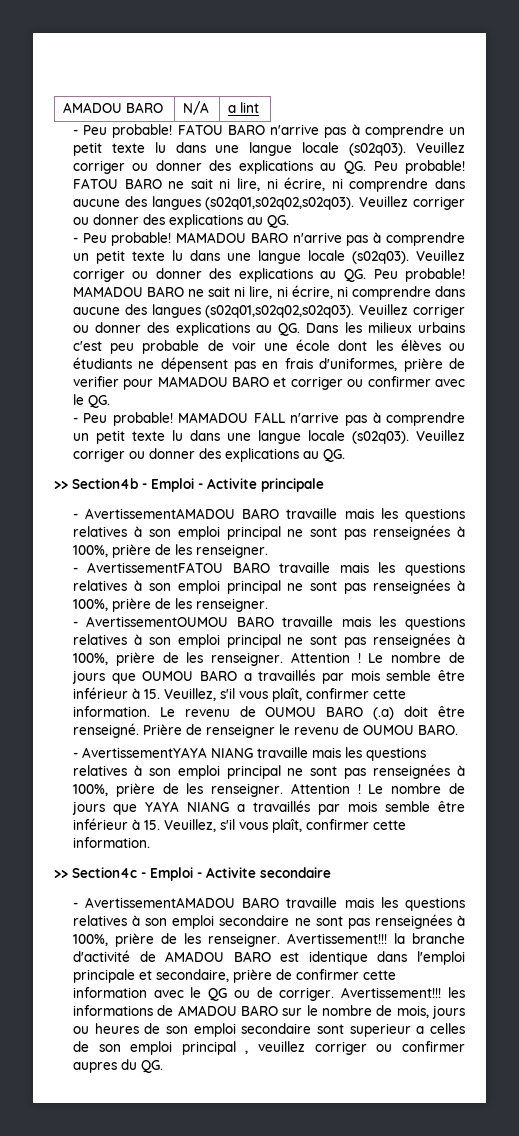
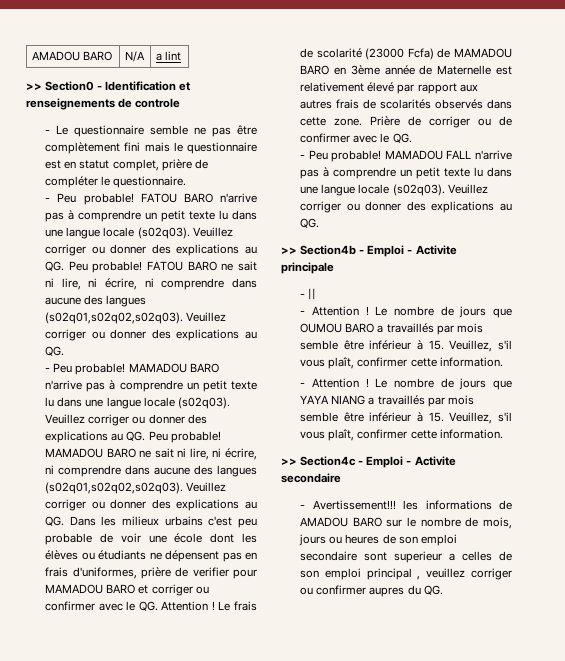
(260, 107) none -> [26,81,191,91] [26,98,181,110] [45,125,257,137] [45,142,257,154] [45,159,208,171] [45,176,187,188] // >> Section0 - Identification et renseignements de controle // - Le questionnaire semble ne pas être complètement fini mais le questionnaire est en statut complet, prière de compléter le questionnaire.
(110, 401) none -> [161,601,257,611] [300,48,512,60] [300,65,512,75] [300,82,478,94] [300,99,512,109] [300,116,512,128] [300,133,412,143] Attention ! Le frais de scolarité (23000 Fcfa) de MAMADOU BARO en 3ème année de Maternelle est relativement élevé par rapport aux autres frais de scolarités observés dans cette zone. Prière de corriger ou de confirmer avec le QG.
[85,508,465,522] [72,525,466,540] [72,544,268,558] [72,562,465,576] [72,579,466,594] [72,598,268,612] [72,616,465,630] [72,633,466,648] [72,652,284,666] AvertissementAMADOU BARO travaille mais les questions relatives à son emploi principal ne sont pas renseignées à 100%, prière de les renseigner. // - AvertissementFATOU BARO travaille mais les questions relatives à son emploi principal ne sont pas renseignées à 100%, prière de les renseigner. // - AvertissementOUMOU BARO travaille mais les questions relatives à son emploi principal ne sont pas renseignées à 100%, prière de les renseigner. -> [308,288,317,300] [300,311,306,315] || // -
[159,706,466,720] [72,723,458,738] [72,747,426,761] [72,764,466,779] [72,783,284,797] Le revenu de OUMOU BARO (.a) doit être renseigné. Prière de renseigner le revenu de OUMOU BARO. // - AvertissementYAYA NIANG travaille mais les questions relatives à son emploi principal ne sont pas renseignées à 100%, prière de les renseigner. -> [300,383,306,387] // -
[85,897,465,911] [72,914,466,929] [72,933,465,947] [72,950,465,965] [72,969,396,983] [72,987,335,1001] AvertissementAMADOU BARO travaille mais les questions relatives à son emploi secondaire ne sont pas renseignées à 100%, prière de les renseigner. Avertissement!!! la branche d'activité de AMADOU BARO est identique dans l'emploi principale et secondaire, prière de confirmer cette information avec le QG ou de corriger. -> (306, 507) none

